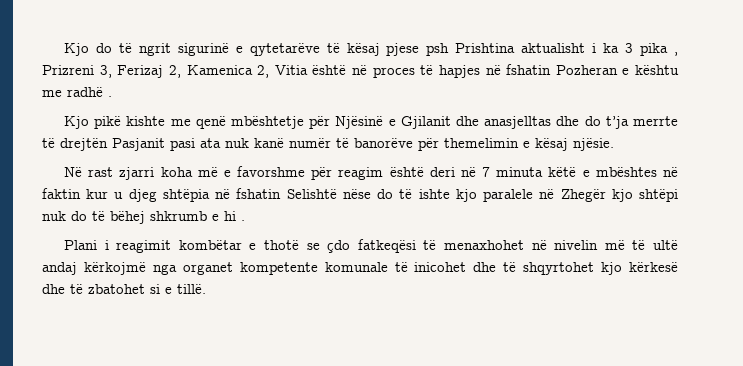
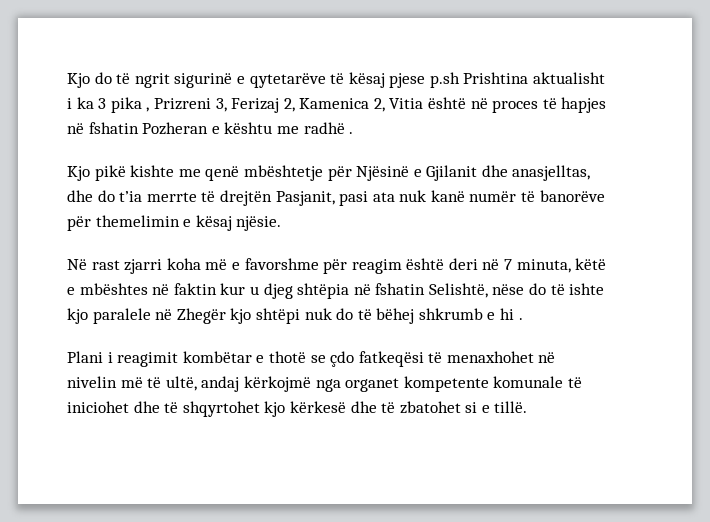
[426,43,450,56] psh -> [429,72,460,88] p.sh
[484,116,552,129] anasjelltas -> [512,165,591,181] anasjelltas,
[605,116,629,129] t’ja -> [119,191,143,202] t’ia
[112,138,165,151] Pasjanit -> [275,191,335,206] Pasjanit,
[496,167,544,177] minuta -> [516,259,571,273] minuta,
[286,189,337,199] Selishtë -> [428,283,488,298] Selishtë,
[652,240,678,250] ultë -> [165,376,197,391] ultë,
[414,262,467,272] inicohet -> [67,401,129,413] iniciohet

